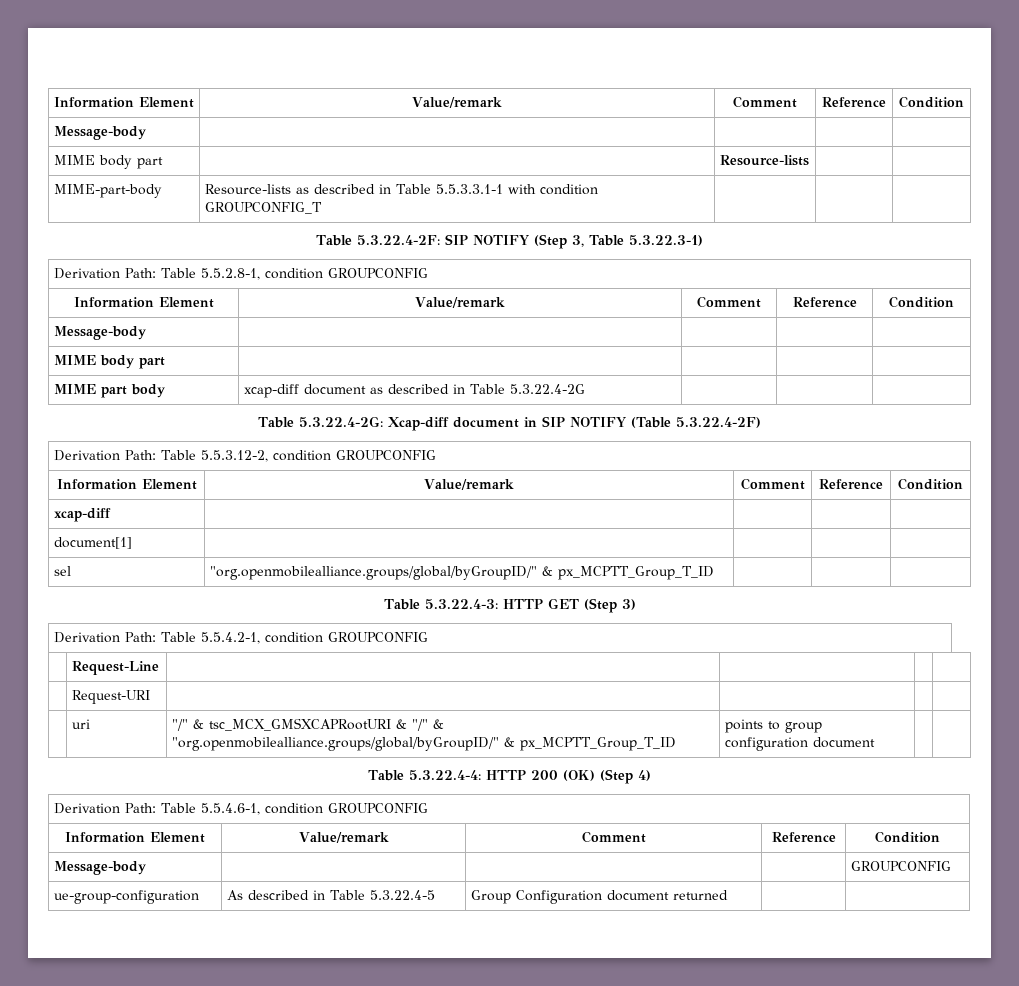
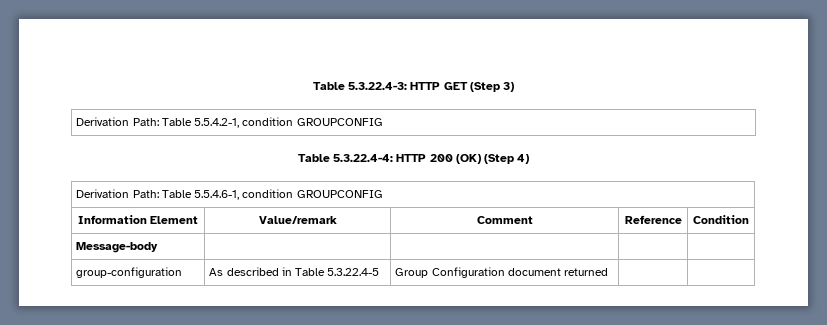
[53,97,194,108] [412,97,503,108] [733,96,797,108] [822,97,886,107] [899,96,964,108] [53,126,146,140] [53,155,163,169] [719,155,809,166] [53,184,162,198] [204,184,598,195] [204,202,322,214] [315,234,704,249] [53,268,428,280] [73,297,214,308] [415,297,506,308] [697,296,761,308] [792,297,857,307] [889,296,954,308] [53,326,146,340] [53,355,165,369] [53,384,165,398] [243,384,585,398] [257,416,762,431] [53,450,436,462] [56,479,197,490] [424,479,515,490] [740,478,805,490] [819,479,883,489] [898,478,963,490] [53,508,111,522] [53,537,132,549] [53,566,71,576] [209,566,714,580] Information Element | Value/remark | Comment | Reference | Condition // Message-body | | | | // MIME body part | | Resource-lists | | // MIME-part-body | Resource-lists as described in Table 5.5.3.3.1-1 with condition GROUPCONFIG_T | | | // Table 5.3.22.4-2F: SIP NOTIFY (Step 3, Table 5.3.22.3-1) // Derivation Path: Table 5.5.2.8-1, condition GROUPCONFIG // Information Element | Value/remark | Comment | Reference | Condition // Message-body | | | | // MIME body part | | | | // MIME part body | xcap-diff document as described in Table 5.3.22.4-2G | | | // Table 5.3.22.4-2G: Xcap-diff document in SIP NOTIFY (Table 5.3.22.4-2F) // Derivation Path: Table 5.5.3.12-2, condition GROUPCONFIG // Information Element | Value/remark | Comment | Reference | Condition // xcap-diff | | | | // document[1] | | | | // sel | "org.openmobilealliance.groups/global/byGroupID/" & px_MCPTT_Group_T_ID | | | // -> (312, 86) none
[71,661,159,675] [71,690,150,704] [71,719,90,729] [171,718,444,731] [171,737,676,751] [724,719,822,733] [724,737,875,751] // | Request-Line | | | | // | Request-URI | | | | // | uri | "/" & tsc_MCX_GMSXCAPRootURI & "/" & "org.openmobilealliance.groups/global/byGroupID/" & px_MCPTT_Group_T_ID | points to group configuration document | | -> (383, 122) none
[850,861,951,871] [53,890,199,904] GROUPCONFIG // ue-group-configuration -> [76,267,183,278] // group-configuration

